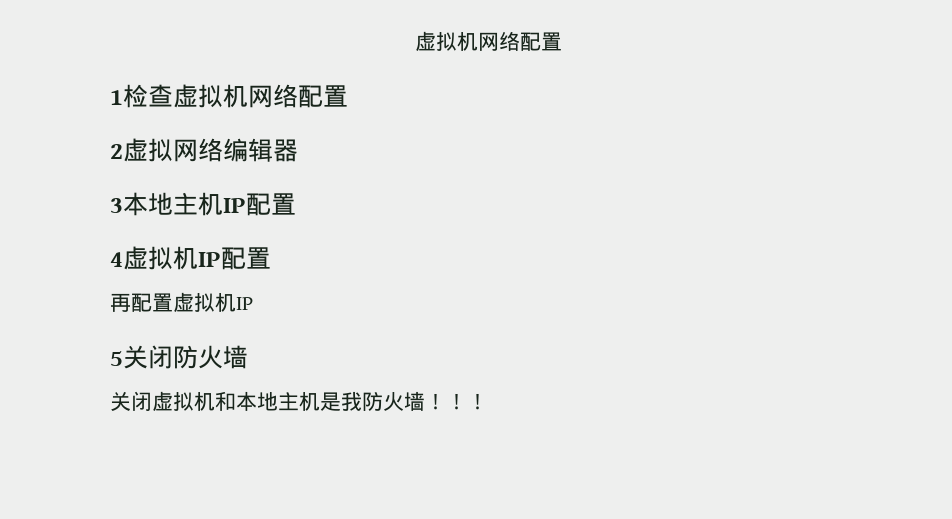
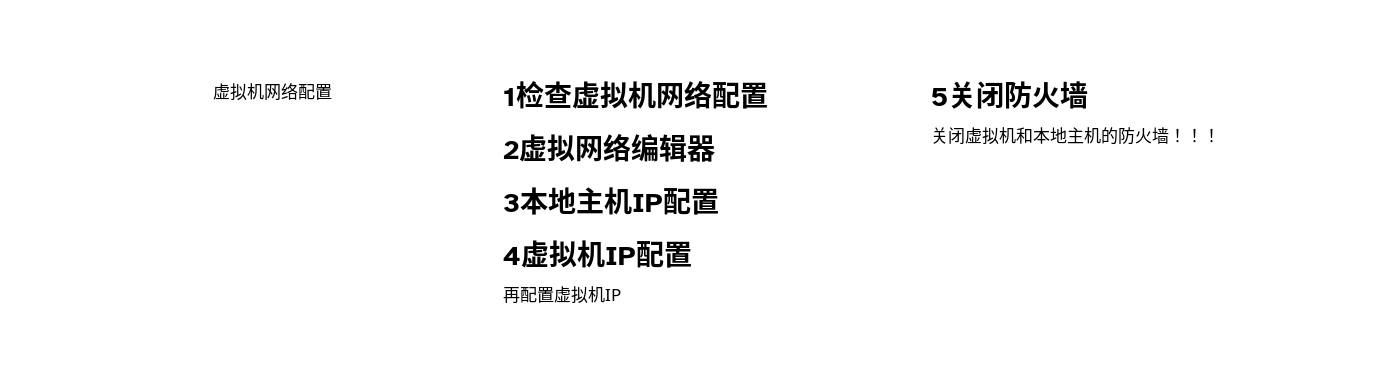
[320,391,362,411] 是我 -> [1101,127,1118,145] 的

